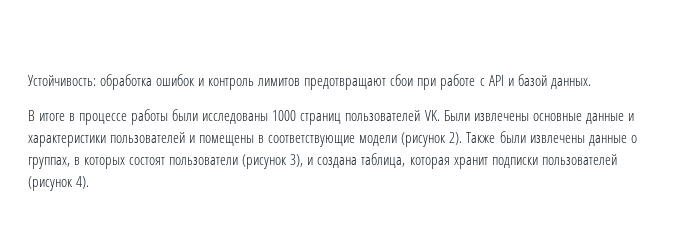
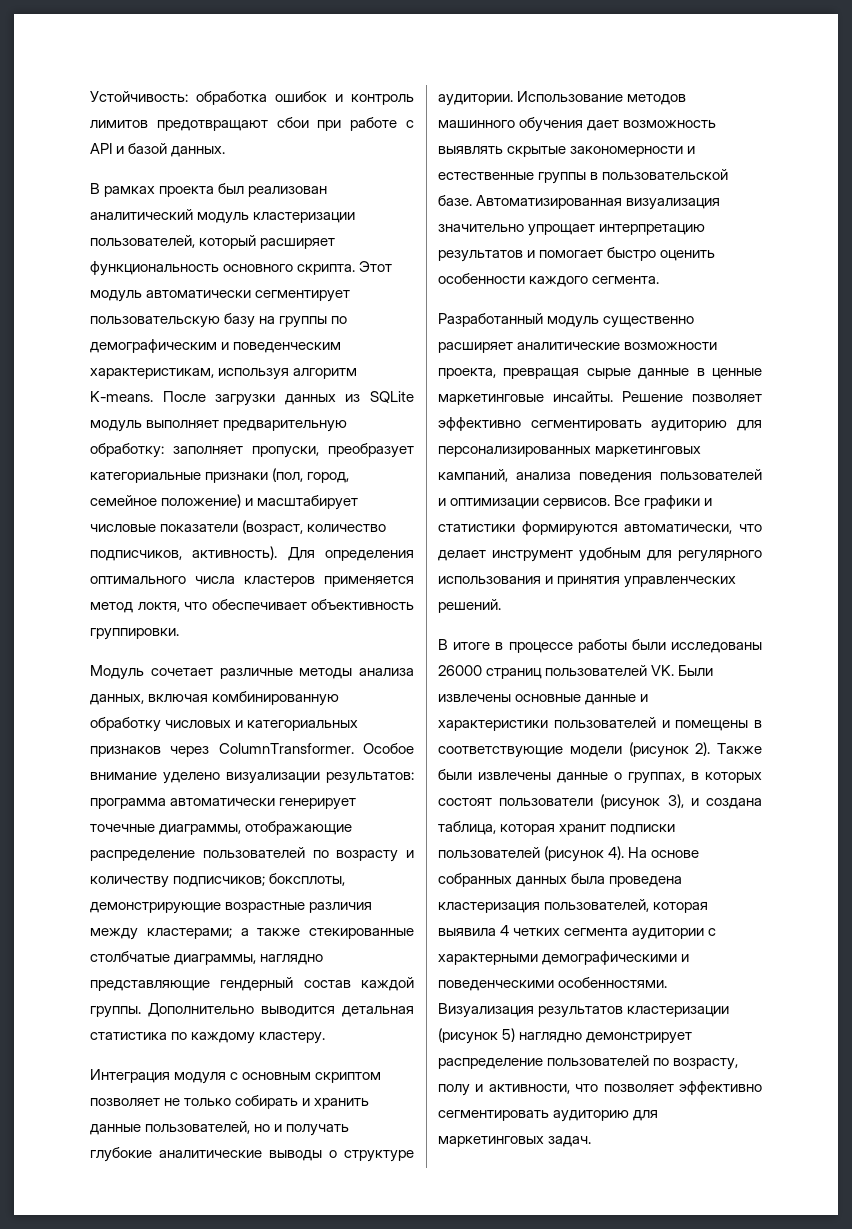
(591, 83) none -> [90,183,328,197] [90,209,356,224] [90,235,336,249] [90,261,393,276] [90,290,351,302] [90,313,348,328] [90,339,342,353] [90,368,358,380] [90,391,414,406] [90,420,348,432] [90,443,414,458] [90,468,350,483] [90,494,359,510] [90,520,387,535] [90,546,414,561] [90,576,414,587] [90,599,414,613] [90,628,179,640] [90,665,414,680] [90,691,340,706] [90,717,359,732] [90,743,414,757] [90,772,414,784] [90,798,357,810] [90,821,353,835] [90,847,414,862] [90,873,346,888] [90,902,373,914] [90,928,414,940] [90,951,324,965] [90,977,414,991] [90,1003,414,1018] [90,1032,326,1044] [90,1069,382,1084] [90,1095,370,1109] [90,1121,350,1136] [90,1147,414,1162] [438,91,687,106] [438,117,717,132] [438,146,696,157] [438,169,729,184] [438,195,721,210] [438,224,706,236] [438,247,716,262] [438,273,660,287] [438,313,695,328] [438,342,718,353] [438,368,762,379] [438,391,762,405] [438,417,762,432] [438,446,702,457] [438,469,762,483] [438,495,713,509] [438,521,762,536] [438,547,762,562] [438,576,737,588] [438,599,501,613] // В рамках проекта был реализован аналитический модуль кластеризации пользователей, который расширяет функциональность основного скрипта. Этот модуль автоматически сегментирует пользовательскую базу на группы по демографическим и поведенческим характеристикам, используя алгоритм K-means. После загрузки данных из SQLite модуль выполняет предварительную обработку: заполняет пропуски, преобразует категориальные признаки (пол, город, семейное положение) и масштабирует числовые показатели (возраст, количество подписчиков, активность). Для определения оптимального числа кластеров применяется метод локтя, что обеспечивает объективность группировки. // Модуль сочетает различные методы анализа данных, включая комбинированную обработку числовых и категориальных признаков через ColumnTransformer. Особое внимание уделено визуализации результатов: программа автоматически генерирует точечные диаграммы, отображающие распределение пользователей по возрасту и количеству подписчиков; боксплоты, демонстрирующие возрастные различия между кластерами; а также стекированные столбчатые диаграммы, наглядно представляющие гендерный состав каждой группы. Дополнительно выводится детальная статистика по каждому кластеру. // Интеграция модуля с основным скриптом позволяет не только собирать и хранить данные пользователей, но и получать глубокие аналитические выводы о структуре аудитории. Использование методов машинного обучения дает возможность выявлять скрытые закономерности и естественные группы в пользовательской базе. Автоматизированная визуализация значительно упрощает интерпретацию результатов и помогает быстро оценить особенности каждого сегмента. // Разработанный модуль существенно расширяет аналитические возможности проекта, превращая сырые данные в ценные маркетинговые инсайты. Решение позволяет эффективно сегментировать аудиторию для персонализированных маркетинговых кампаний, анализа поведения пользователей и оптимизации сервисов. Все графики и статистики формируются автоматически, что делает инструмент удобным для регулярного использования и принятия управленческих решений.
[272,110,297,121] 1000 -> [438,665,482,676] 26000
(90, 182) none -> [628,847,700,858] [438,873,683,887] [438,899,709,913] [438,925,717,940] [438,951,690,965] [438,977,668,991] [438,1003,730,1018] [438,1028,693,1044] [438,1055,739,1070] [438,1081,762,1096] [438,1110,659,1122] [438,1136,592,1147] На основе собранных данных была проведена кластеризация пользователей, которая выявила 4 четких сегмента аудитории с характерными демографическими и поведенческими особенностями. Визуализация результатов кластеризации (рисунок 5) наглядно демонстрирует распределение пользователей по возрасту, полу и активности, что позволяет эффективно сегментировать аудиторию для маркетинговых задач.

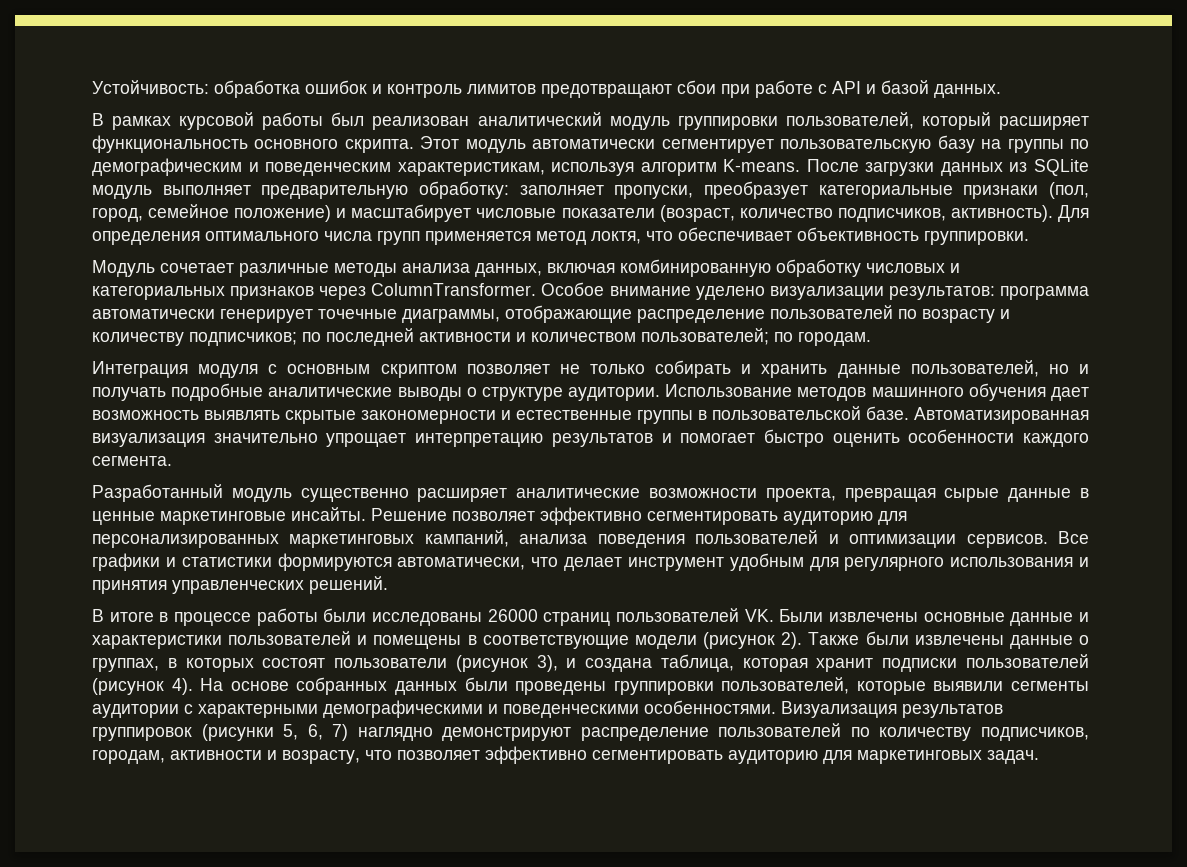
[159,186,215,197] проекта -> [179,112,324,130] курсовой работы
[253,212,356,223] кластеризации -> [677,116,778,130] группировки
[244,576,315,587] кластеров -> [377,231,420,245] групп
[269,873,346,886] [90,902,373,914] [90,928,414,940] [90,951,324,965] [90,977,414,991] [90,1003,414,1018] [90,1032,326,1044] боксплоты, демонстрирующие возрастные различия между кластерами; а также стекированные столбчатые диаграммы, наглядно представляющие гендерный состав каждой группы. Дополнительно выводится детальная статистика по каждому кластеру. -> [302,328,871,346] по последней активности и количеством пользователей; по городам.
[90,1147,152,1162] глубокие -> [171,383,264,401] подробные
[571,873,683,887] [438,899,709,913] [438,925,629,936] была проведена кластеризация пользователей, которая выявила 4 четких сегмента -> [464,677,1089,695] были проведены группировки пользователей, которые выявили сегменты
[627,1006,730,1017] [438,1028,693,1044] [438,1055,739,1070] [438,1084,570,1096] кластеризации (рисунок 5) наглядно демонстрирует распределение пользователей по возрасту, полу и активности, -> [92,723,1089,741] [92,750,360,764] группировок (рисунки 5, 6, 7) наглядно демонстрируют распределение пользователей по количеству подписчиков, городам, активности и возрасту,

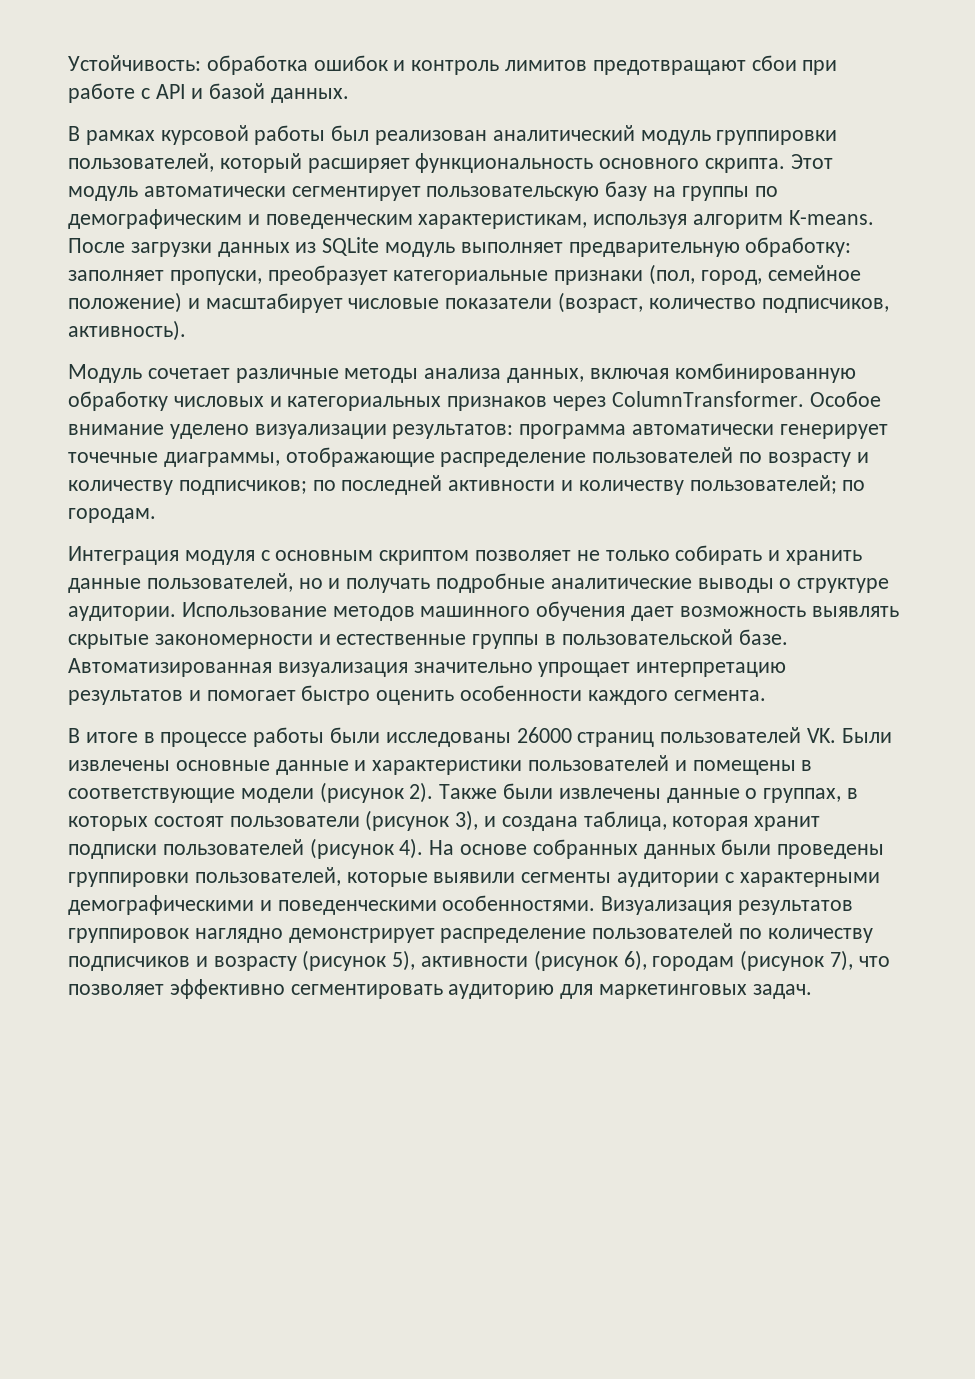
[1058,205,1089,222] [92,227,1029,245] Для определения оптимального числа групп применяется метод локтя, что обеспечивает объективность группировки. -> (186, 330) none
[531,332,636,342] количеством -> [578,480,684,495] количеству
[92,484,1089,502] [92,507,907,525] [92,530,1089,548] [92,553,1090,571] [92,576,388,594] // Разработанный модуль существенно расширяет аналитические возможности проекта, превращая сырые данные в ценные маркетинговые инсайты. Решение позволяет эффективно сегментировать аудиторию для персонализированных маркетинговых кампаний, анализа поведения пользователей и оптимизации сервисов. Все графики и статистики формируются автоматически, что делает инструмент удобным для регулярного использования и принятия управленческих решений. -> (766, 695) none
[201,723,1089,741] [92,750,360,764] (рисунки 5, 6, 7) наглядно демонстрируют распределение пользователей по количеству подписчиков, городам, активности и возрасту, -> [194,923,873,943] [68,950,854,971] наглядно демонстрирует распределение пользователей по количеству подписчиков и возрасту (рисунок 5), активности (рисунок 6), городам (рисунок 7),

